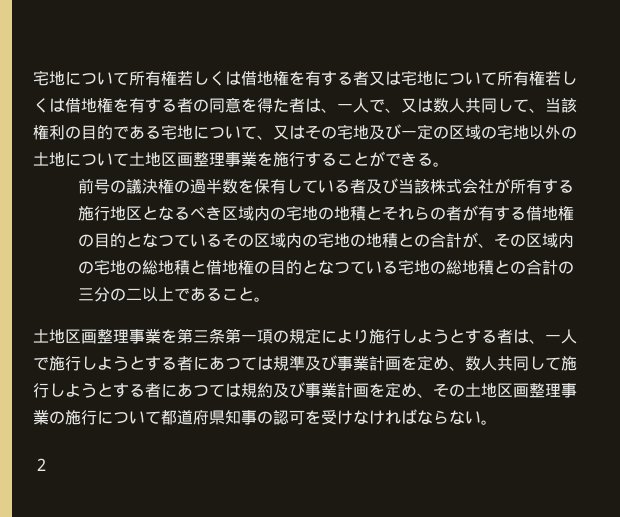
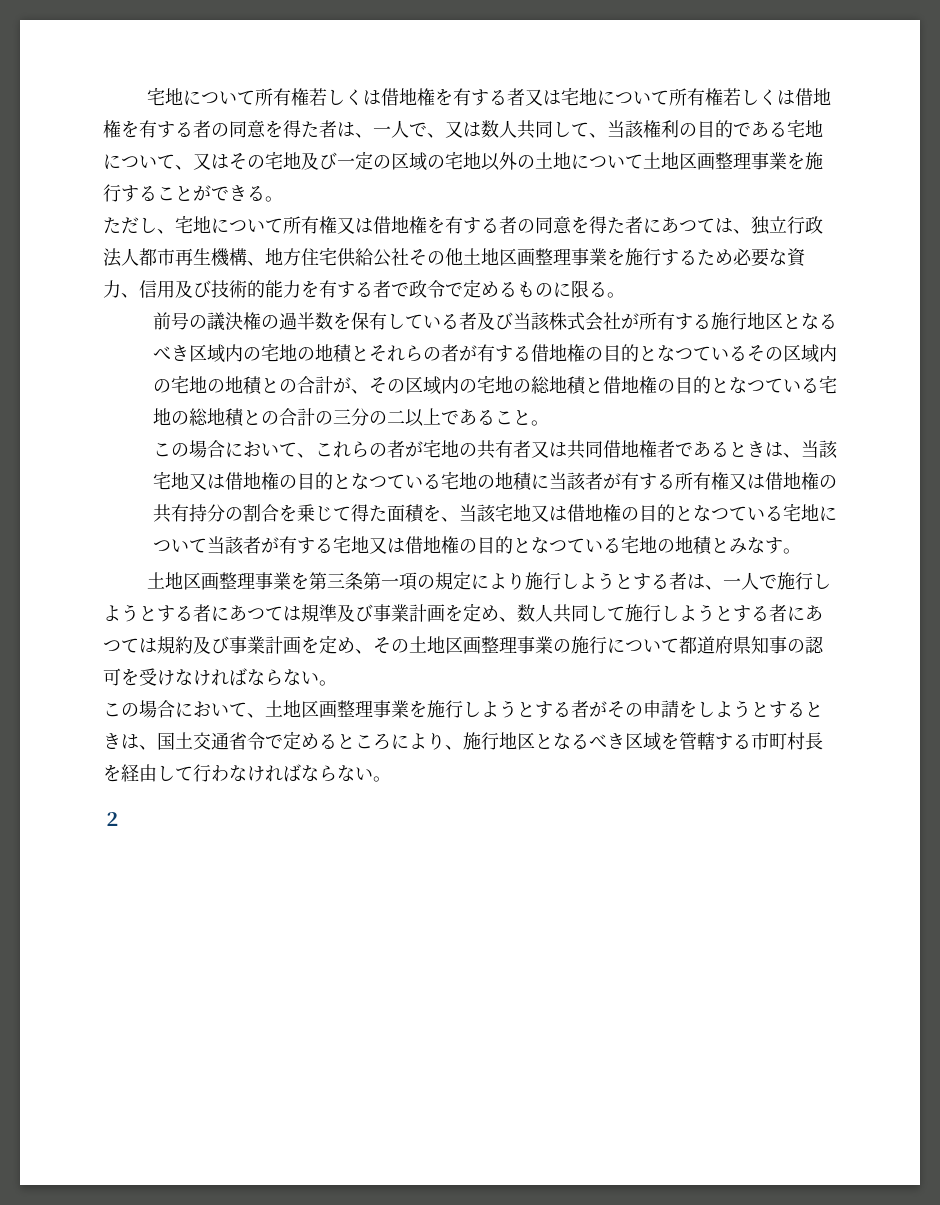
(449, 164) none -> [103,215,823,235] [103,247,806,267] [103,279,625,298] // ただし、宅地について所有権又は借地権を有する者の同意を得た者にあつては、独立行政法人都市再生機構、地方住宅供給公社その他土地区画整理事業を施行するため必要な資力、信用及び技術的能力を有する者で政令で定めるものに限る。
(271, 299) none -> [152,439,838,459] [152,471,837,491] [152,503,837,523] [152,535,801,555] // この場合において、これらの者が宅地の共有者又は共同借地権者であるときは、当該宅地又は借地権の目的となつている宅地の地積に当該者が有する所有権又は借地権の共有持分の割合を乗じて得た面積を、当該宅地又は借地権の目的となつている宅地について当該者が有する宅地又は借地権の目的となつている宅地の地積とみなす。
(497, 422) none -> [103,700,823,718] [103,731,823,751] [103,764,391,782] // この場合において、土地区画整理事業を施行しようとする者がその申請をしようとするときは、国土交通省令で定めるところにより、施行地区となるべき区域を管轄する市町村長を経由して行わなければならない。

